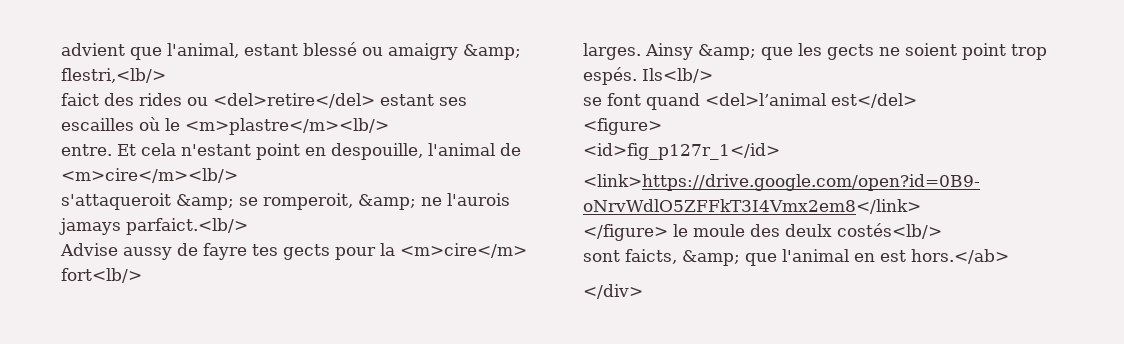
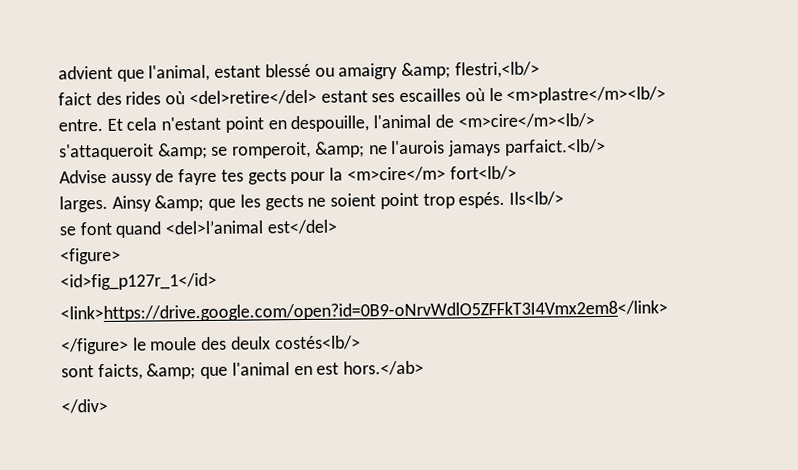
[187,97,208,106] ou -> [165,91,186,105] où

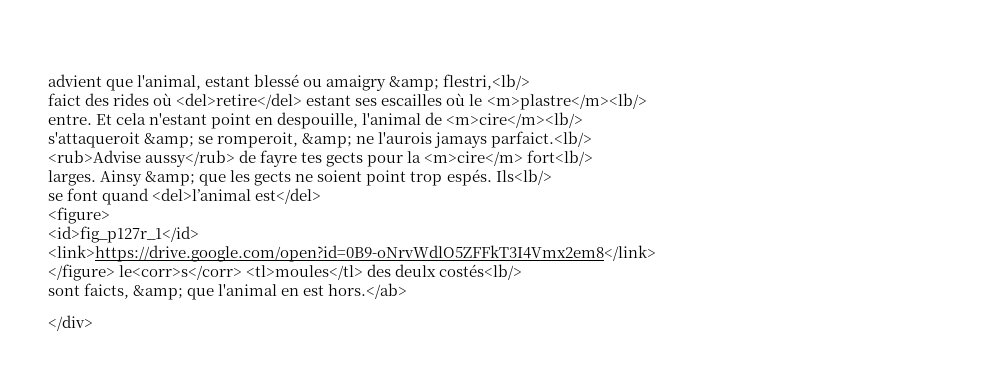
[59,169,153,186] Advise aussy -> [48,150,236,167] <rub>Advise aussy</rub>
[132,337,198,351] le moule -> [119,265,364,280] le<corr>s</corr> <tl>moules</tl>

